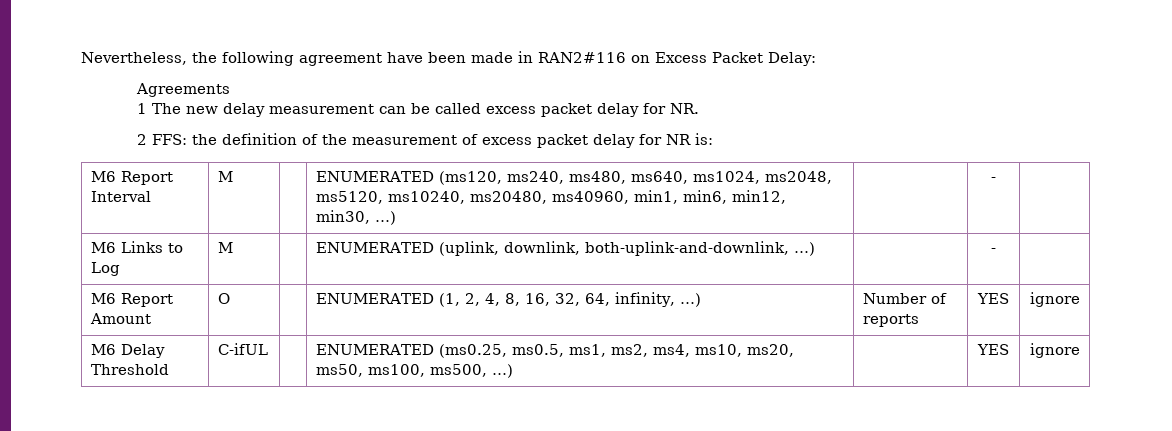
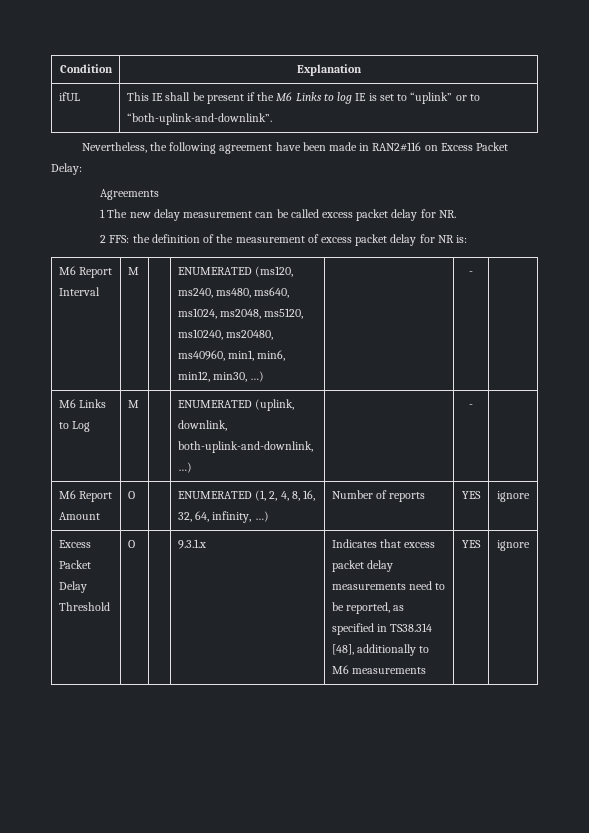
(81, 58) none -> [59,64,113,73] [296,64,362,76] [58,92,80,101] [126,92,480,104] [126,113,272,125] Condition | Explanation // ifUL | This IE shall be present if the M6 Links to log IE is set to “uplink” or to “both-uplink-and-downlink”. //
[90,344,116,355] M6 -> [58,540,91,548] [58,560,91,569] Excess Packet
[217,343,268,355] [315,344,794,358] [315,364,513,378] C-ifUL | | ENUMERATED (ms0.25, ms0.5, ms1, ms2, ms4, ms10, ms20, ms50, ms100, ms500, …) | -> [127,540,135,548] [177,539,206,549] [331,539,436,548] [331,560,394,572] [331,581,446,590] [331,602,405,614] [331,623,433,635] [331,644,430,656] [331,665,427,674] O | | 9.3.1.x | Indicates that excess packet delay measurements need to be reported, as specified in TS38.314 [48], additionally to M6 measurements

